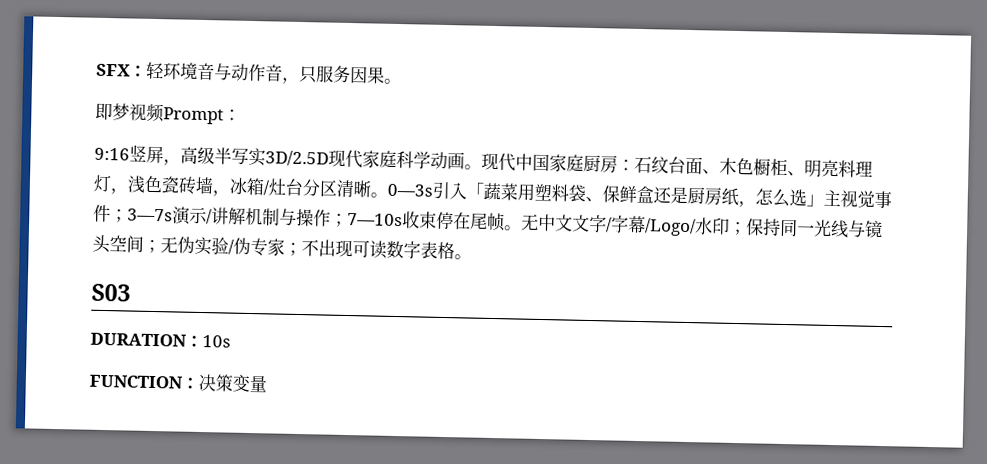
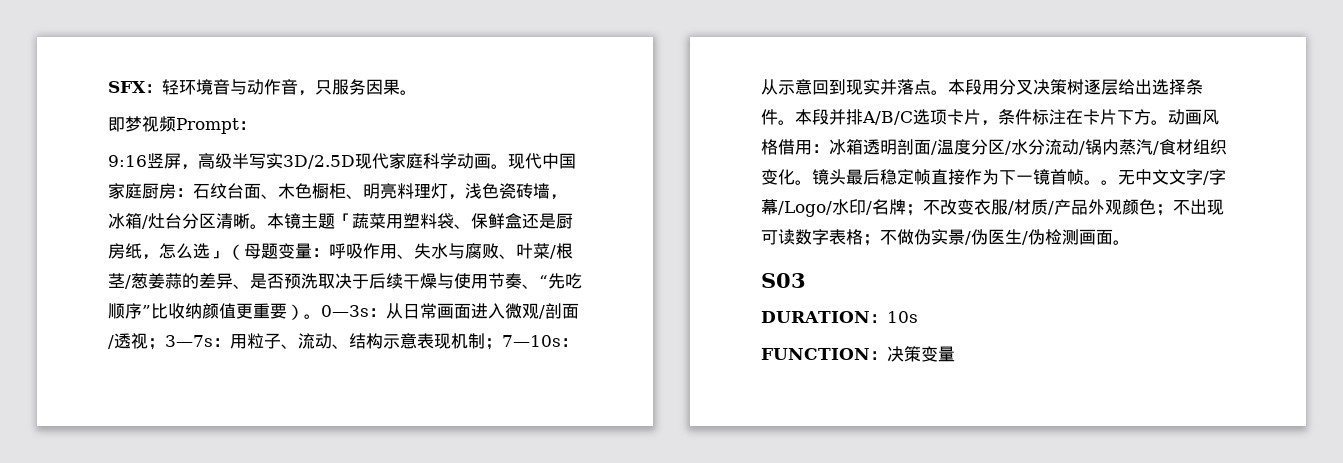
[387,181,468,200] 0—3s引入 -> [267,213,335,229] 本镜主题
[823,189,892,209] [93,204,506,232] 主视觉事件；3—7s演示/讲解机制与操作；7—10s收束停在尾帧 -> [227,243,573,260] [108,273,582,289] [108,303,579,320] [108,333,578,350] [761,79,1203,95] [761,109,1219,126] [761,139,1227,155] [761,169,1101,185] （母题变量：呼吸作用、失水与腐败、叶菜/根茎/葱姜蒜的差异、是否预洗取决于后续干燥与使用节奏、“先吃顺序”比收纳颜值更重要）。0—3s：从日常画面进入微观/剖面/透视；3—7s：用粒子、流动、结构示意表现机制；7—10s：从示意回到现实并落点。本段用分叉决策树逐层给出选择条件。本段并排A/B/C选项卡片，条件标注在卡片下方。动画风格借用：冰箱透明剖面/温度分区/水分流动/锅内蒸汽/食材组织变化。镜头最后稳定帧直接作为下一镜首帧。
[728,218,883,239] [92,234,285,257] ；保持同一光线与镜头空间；无伪实验/伪专家 -> [866,199,1156,216] /名牌；不改变衣服/材质/产品外观颜色
(455, 250) none -> [863,229,1113,246] ；不做伪实景/伪医生/伪检测画面

